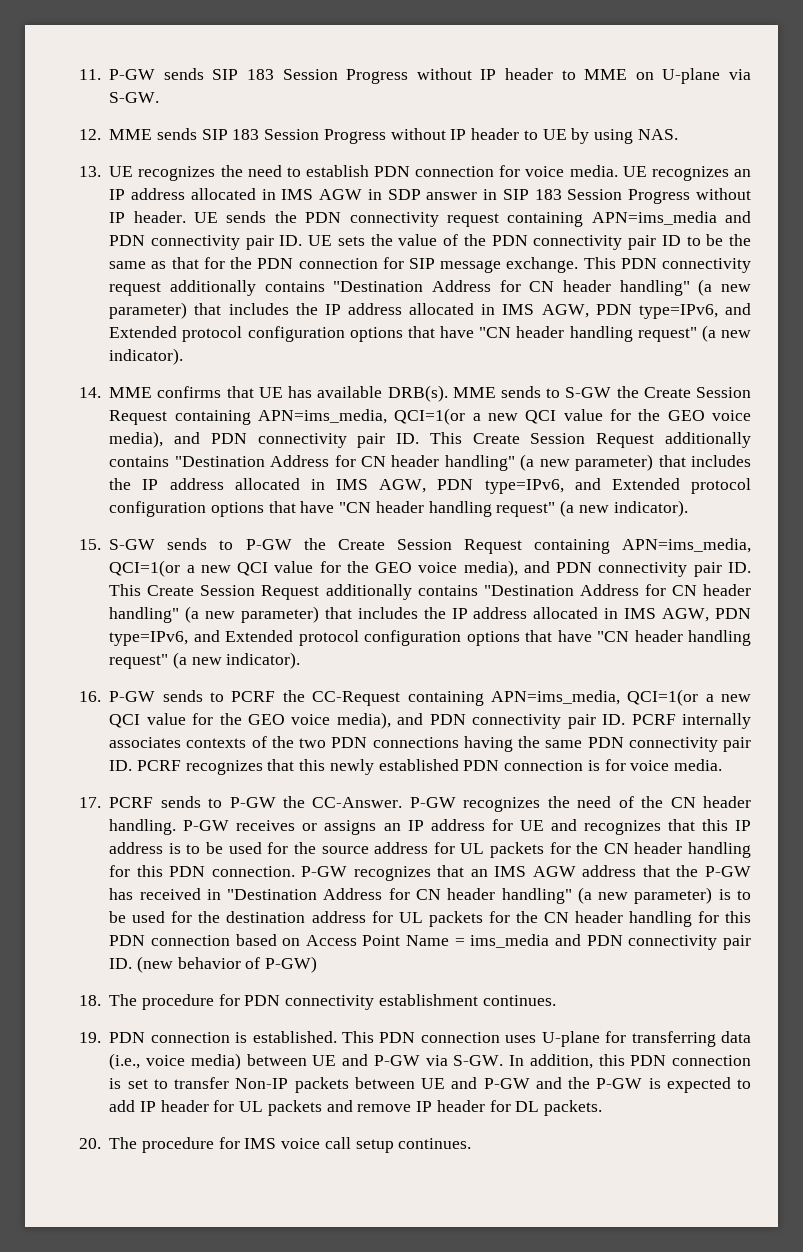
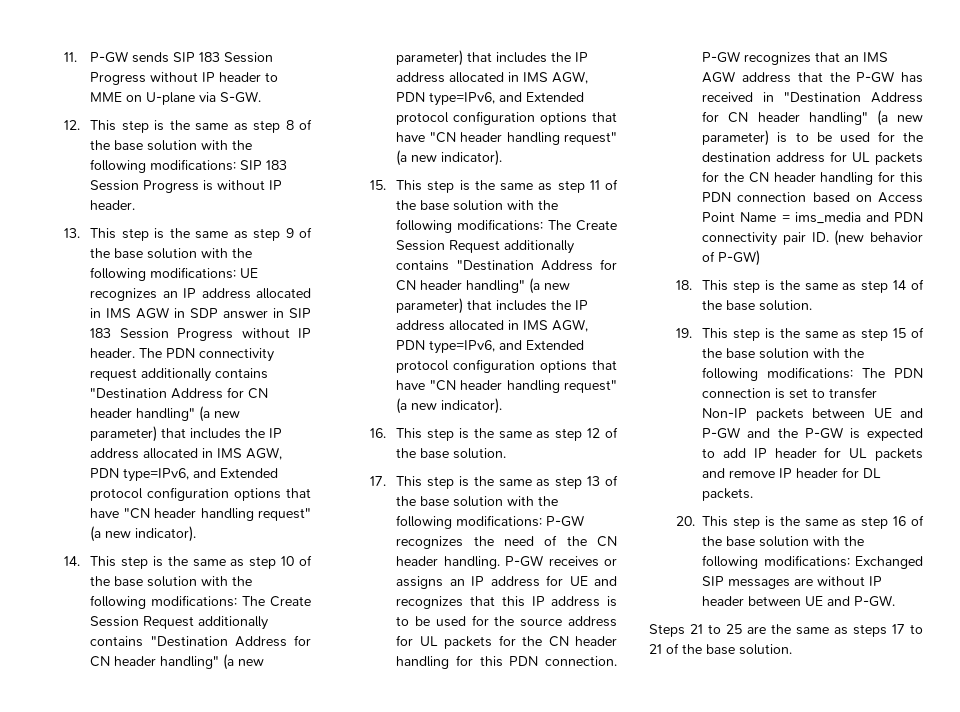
[109,128,678,144] [78,165,618,181] MME sends SIP 183 Session Progress without IP header to UE by using NAS. // 13. UE recognizes the need to establish PDN connection for voice media. -> [90,119,312,133] [90,140,253,151] [90,159,288,173] [90,180,283,193] [90,200,136,210] [63,227,312,241] [90,248,253,259] [90,267,237,281] This step is the same as step 8 of the base solution with the following modifications: SIP 183 Session Progress is without IP header. // 13. This step is the same as step 9 of the base solution with the following modifications:
[194,211,752,227] [109,234,751,250] [109,257,616,273] UE sends the PDN connectivity request containing APN=ims_media and PDN connectivity pair ID. UE sets the value of the PDN connectivity pair ID to be the same as that for the PDN connection for SIP message exchange. This -> [139,348,163,358] The
[109,385,751,402] [109,408,751,425] [109,431,462,448] MME confirms that UE has available DRB(s). MME sends to S-GW the Create Session Request containing APN=ims_media, QCI=1(or a new QCI value for the GEO voice media), and PDN connectivity pair ID. This -> [90,555,312,569] [90,576,253,587] [90,595,266,609] This step is the same as step 10 of the base solution with the following modifications: The
[109,538,752,554] [109,560,752,577] [109,584,142,596] S-GW sends to P-GW the Create Session Request containing APN=ims_media, QCI=1(or a new QCI value for the GEO voice media), and PDN connectivity pair ID. This -> [396,179,618,193] [396,200,559,211] [396,219,572,233] This step is the same as step 11 of the base solution with the following modifications: The
[109,689,752,706] [109,712,752,729] [109,736,751,752] [109,759,722,775] [78,796,403,808] P-GW sends to PCRF the CC-Request containing APN=ims_media, QCI=1(or a new QCI value for the GEO voice media), and PDN connectivity pair ID. PCRF internally associates contexts of the two PDN connections having the same PDN connectivity pair ID. PCRF recognizes that this newly established PDN connection is for voice media. // 17. PCRF sends to P-GW the CC-Answer. -> [396,427,618,441] [396,448,507,459] [369,475,618,489] [396,496,559,507] [396,515,543,529] This step is the same as step 12 of the base solution. // 17. This step is the same as step 13 of the base solution with the following modifications:
[109,994,556,1010] [78,1031,751,1047] [109,1053,625,1070] The procedure for PDN connectivity establishment continues. // 19. PDN connection is established. This PDN connection uses U-plane for transferring data (i.e., voice media) between UE and P-GW via S-GW. In addition, this -> [702,279,924,293] [702,300,813,311] [675,327,924,341] [702,348,865,359] [702,367,886,381] This step is the same as step 14 of the base solution. // 19. This step is the same as step 15 of the base solution with the following modifications: The
[109,1137,472,1153] The procedure for IMS voice call setup continues. -> [702,515,924,529] [702,536,865,547] [702,555,923,569] [702,576,883,589] [702,595,896,607] [649,624,923,637] [649,643,792,655] This step is the same as step 16 of the base solution with the following modifications: Exchanged SIP messages are without IP header between UE and P-GW. // Steps 21 to 25 are the same as steps 17 to 21 of the base solution.

